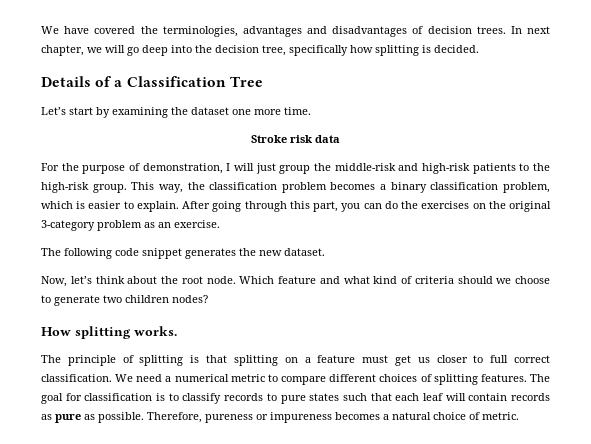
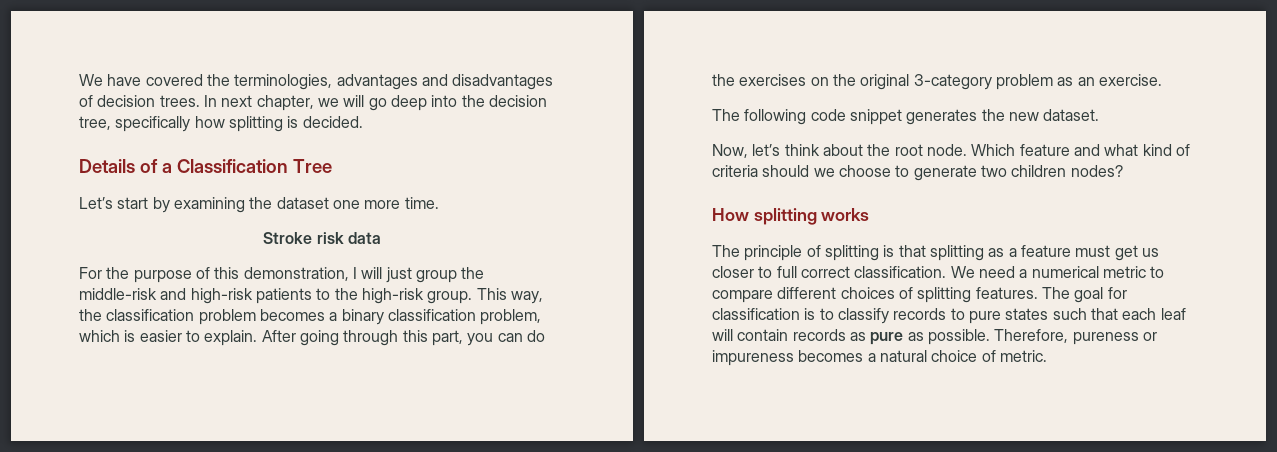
(140, 167) none -> [214,267,240,279] this
[134,326,177,336] works. -> [821,208,870,221] works
[284,357,298,363] on -> [988,248,1005,257] as

